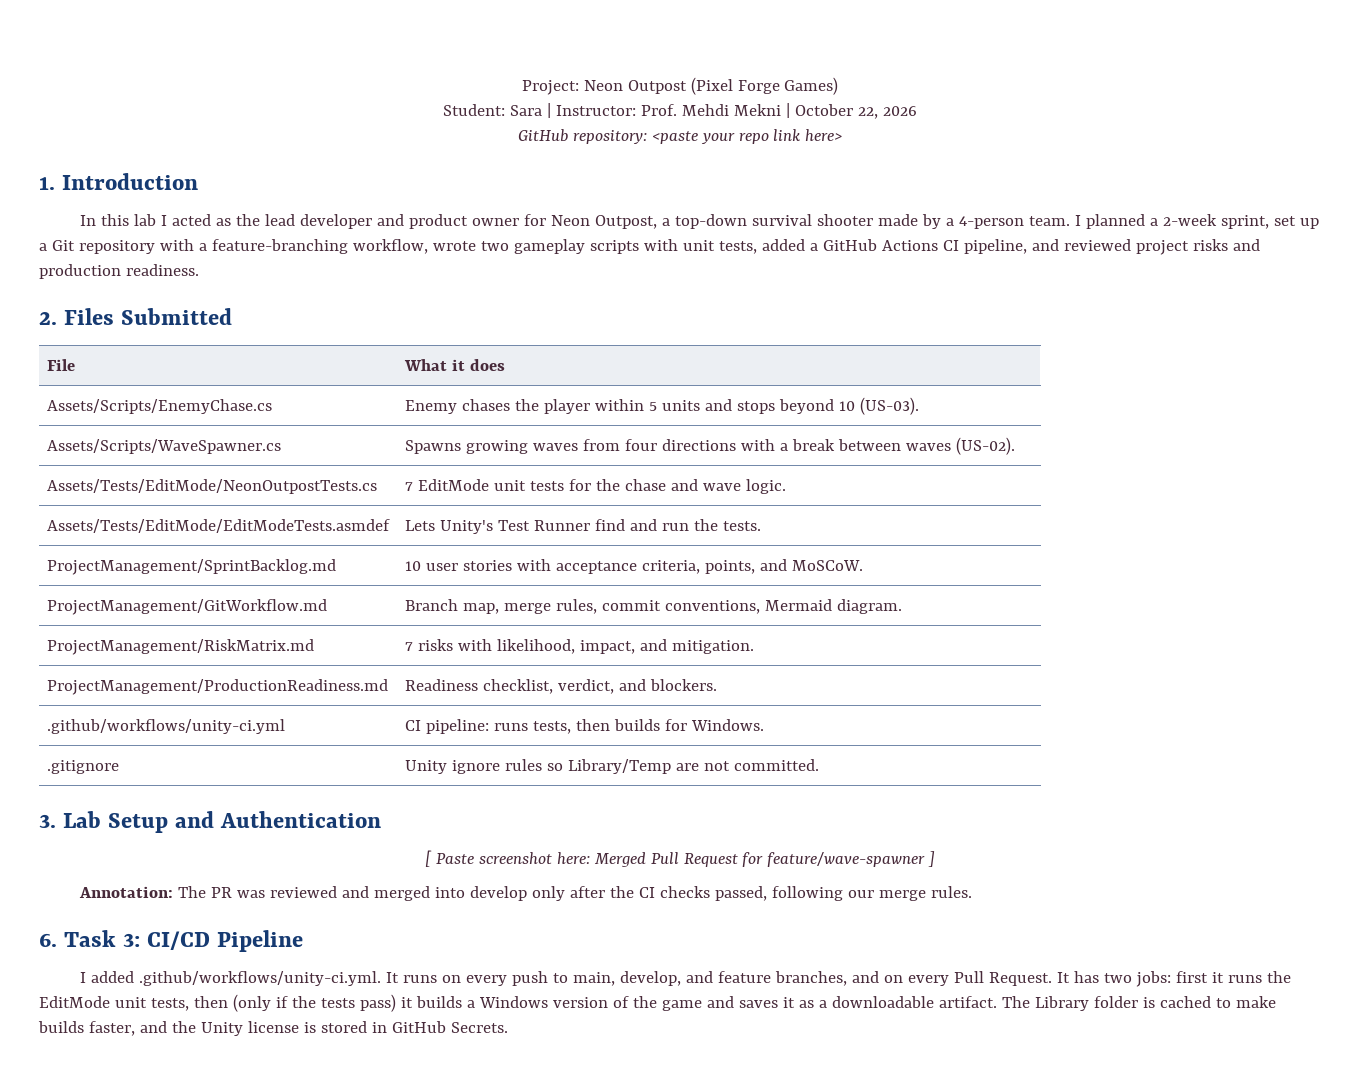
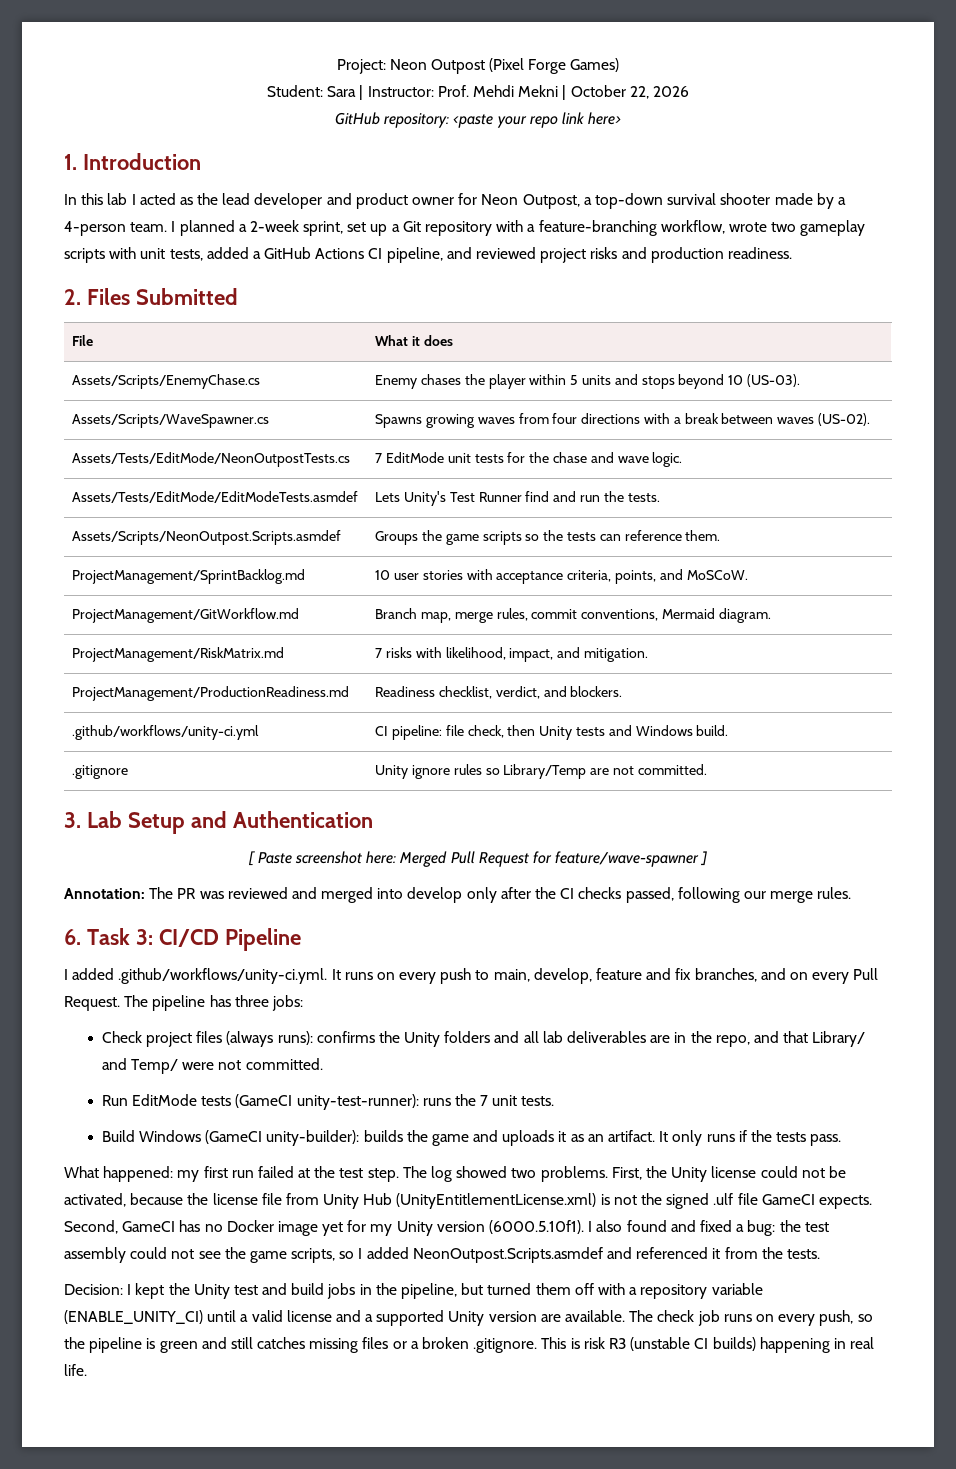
(761, 526) none -> [72,530,342,545] [375,530,721,545] // Assets/Scripts/NeonOutpost.Scripts.asmdef | Groups the game scripts so the tests can reference them.
[493,719,764,734] runs tests, then builds for Windows. -> [445,725,729,740] file check, then Unity tests and Windows build.
[685,971,771,983] and feature -> [596,968,692,980] feature and fix
[1056,971,1291,987] [39,994,1276,1012] [38,1021,508,1036] It has two jobs: first it runs the EditMode unit tests, then (only if the tests pass) it builds a Windows version of the game and saves it as a downloadable artifact. The Library folder is cached to make builds faster, and the Unity license is stored in GitHub Secrets. -> [124,995,303,1011] [101,1031,866,1047] [101,1058,323,1074] [101,1094,555,1110] [101,1130,842,1146] [64,1166,846,1182] [64,1193,872,1209] [64,1220,829,1236] [64,1247,820,1263] [64,1283,763,1299] [64,1310,873,1326] [64,1337,875,1353] [64,1364,87,1376] The pipeline has three jobs: // Check project files (always runs): confirms the Unity folders and all lab deliverables are in the repo, and that Library/ and Temp/ were not committed. // Run EditMode tests (GameCI unity-test-runner): runs the 7 unit tests. // Build Windows (GameCI unity-builder): builds the game and uploads it as an artifact. It only runs if the tests pass. // What happened: my first run failed at the test step. The log showed two problems. First, the Unity license could not be activated, because the license file from Unity Hub (UnityEntitlementLicense.xml) is not the signed .ulf file GameCI expects. Second, GameCI has no Docker image yet for my Unity version (6000.5.10f1). I also found and fixed a bug: the test assembly could not see the game scripts, so I added NeonOutpost.Scripts.asmdef and referenced it from the tests. // Decision: I kept the Unity test and build jobs in the pipeline, but turned them off with a repository variable (ENABLE_UNITY_CI) until a valid license and a supported Unity version are available. The check job runs on every push, so the pipeline is green and still catches missing files or a broken .gitignore. This is risk R3 (unstable CI builds) happening in real life.

